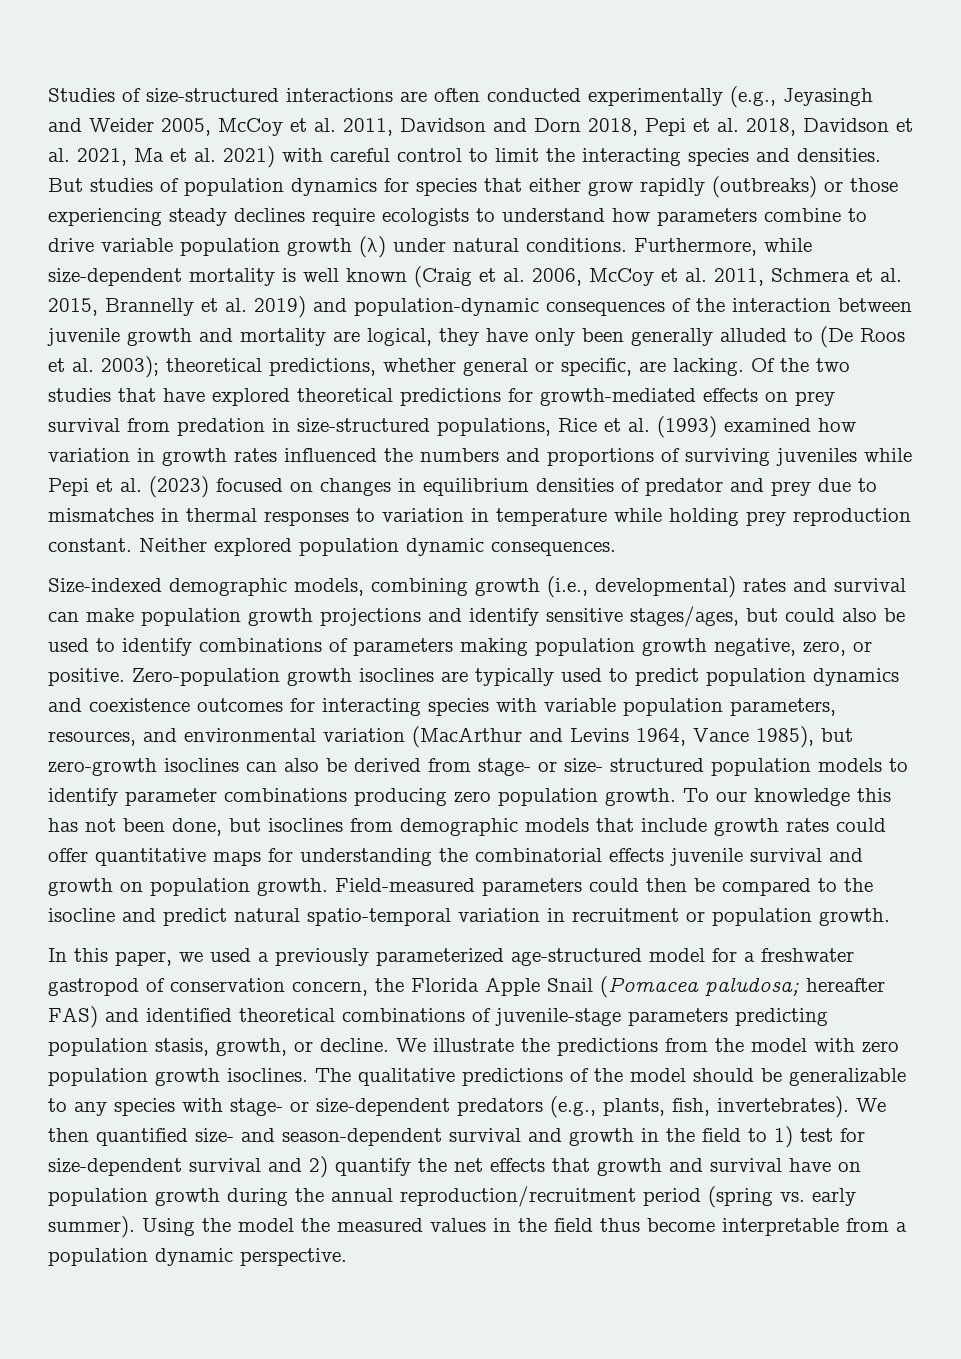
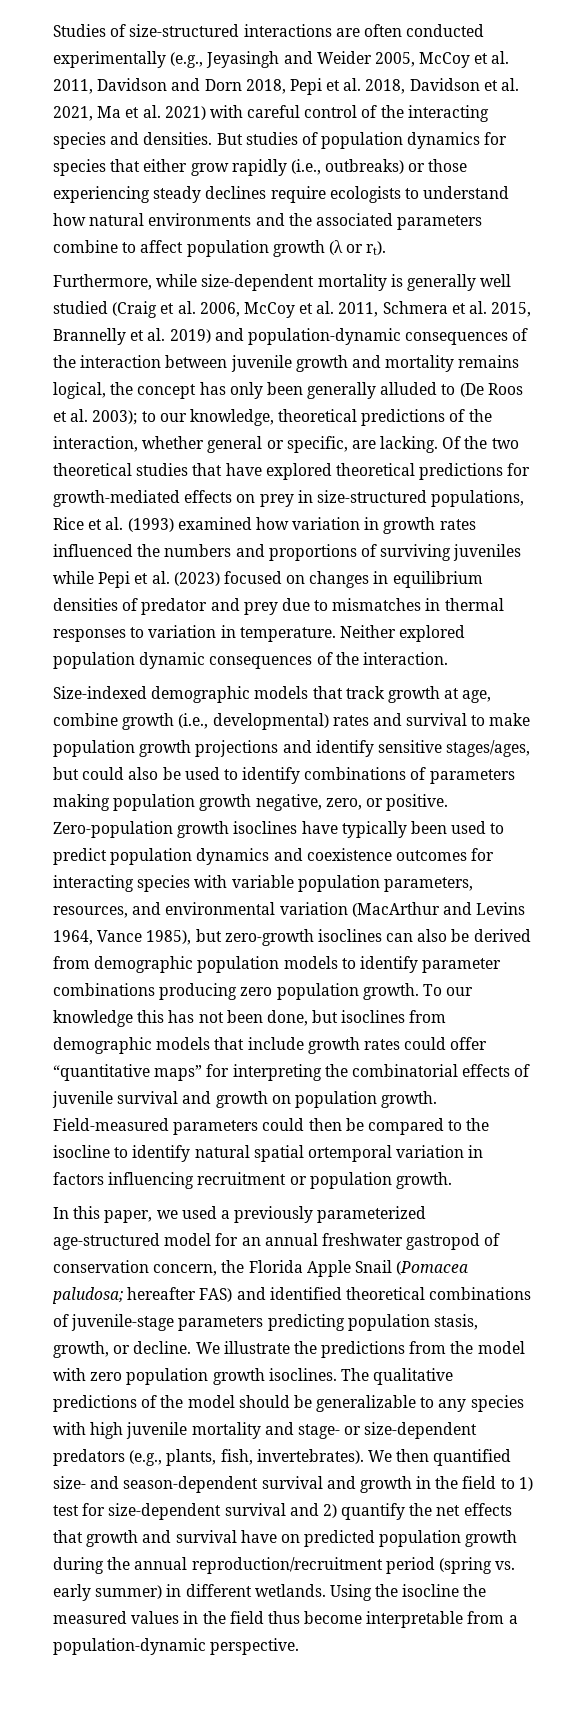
[469,148,539,162] to limit -> [361,105,378,118] of
[712,176,817,198] (outbreaks) -> [290,159,405,175] (i.e., outbreaks)
[657,208,867,226] [48,236,627,258] parameters combine to drive variable population growth (λ) under natural conditions. -> [89,213,483,230] [53,240,387,257] natural environments and the associated parameters combine to affect population growth (λ or rt). //
[303,268,407,282] well known -> [406,274,512,291] [53,301,108,314] generally well studied
[333,328,528,346] are logical, they have -> [458,355,520,368] [53,382,226,399] remains logical, the concept has
[166,358,376,376] theoretical predictions, -> [141,409,492,426] [53,436,138,452] to our knowledge, theoretical predictions of the interaction,
(850, 365) none -> [53,463,132,476] theoretical
[48,418,265,436] survival from predation -> (294, 500) none
[496,508,911,526] [48,538,616,556] [48,578,468,596] temperature while holding prey reproduction constant. Neither explored population dynamic consequences. // Size-indexed demographic models, combining -> [239,625,466,642] [53,652,448,669] [53,686,492,703] [53,713,118,726] temperature. Neither explored population dynamic consequences of the interaction. // Size-indexed demographic models that track growth at age, combine
[48,612,79,622] can -> [471,715,486,726] to
[441,668,554,686] are typically -> [301,821,447,838] have typically been
[478,758,704,776] stage- or size- structured -> [94,956,194,973] demographic
[95,848,432,866] quantitative maps for understanding -> [53,1064,322,1081] “quantitative maps” for interpreting
(664, 855) none -> [514,1064,531,1077] of
[122,908,565,926] and predict natural spatio-temporal variation in -> [114,1145,484,1162] [53,1172,195,1189] to identify natural spatial ortemporal variation in factors influencing
[744,952,755,962] a -> [241,1233,318,1246] an annual
(223, 1105) none -> [90,1422,294,1439] high juvenile mortality and
(861, 1167) none -> [304,1530,376,1547] predicted
[48,1216,135,1238] summer). -> [95,1584,326,1599] summer) in different wetlands.
[238,1218,294,1232] model -> [402,1584,460,1597] isocline
[48,1248,233,1266] population dynamic -> [53,1638,206,1655] population-dynamic

